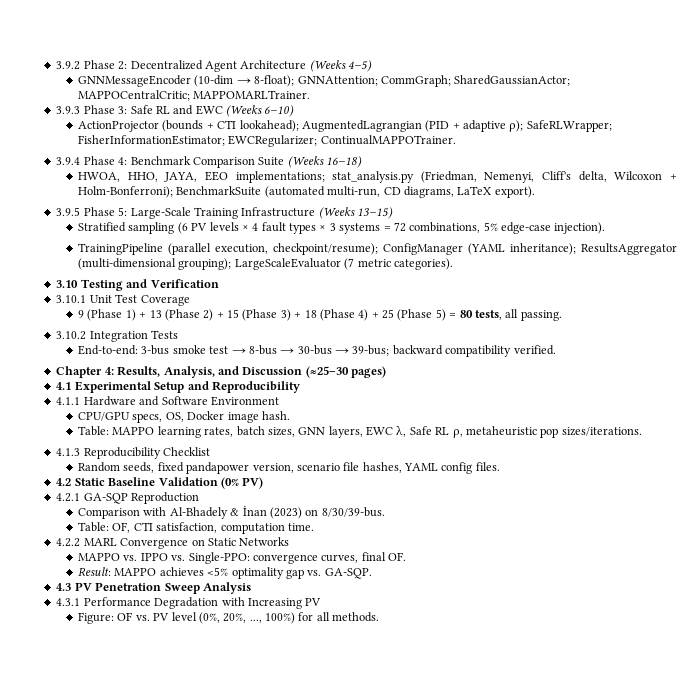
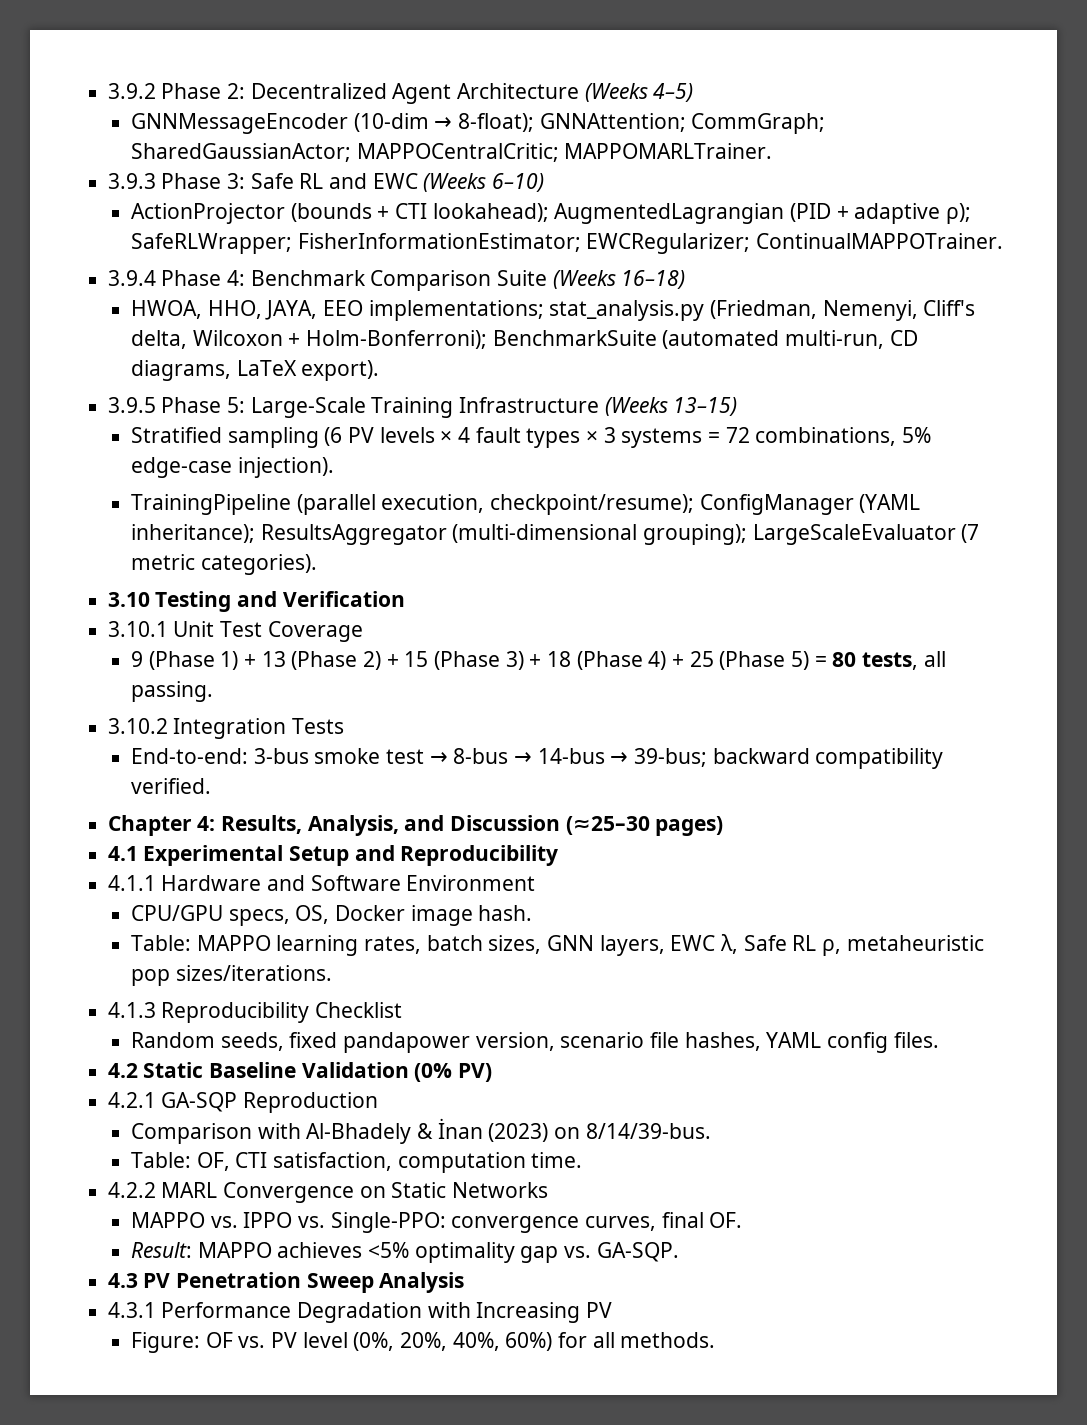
[297,345,332,355] 30-bus -> [537,748,605,764] 14-bus
[321,507,385,517] 8/30/39-bus. -> [585,1123,711,1139] 8/14/39-bus.
[249,612,296,624] ..., 100%) -> [452,1332,553,1351] 40%, 60%)

